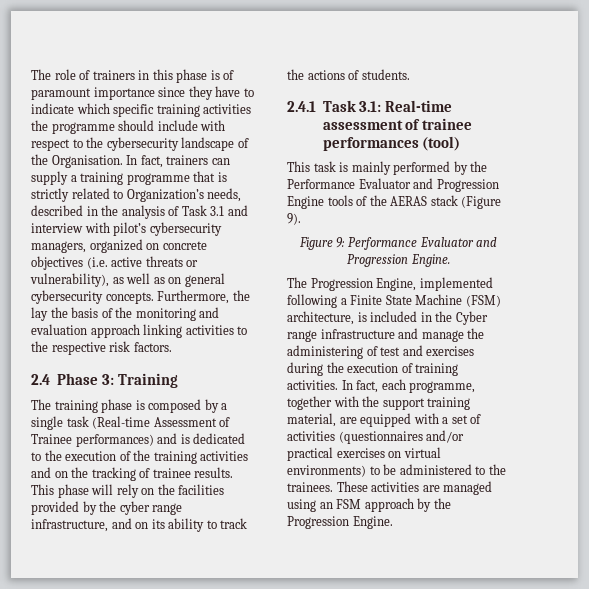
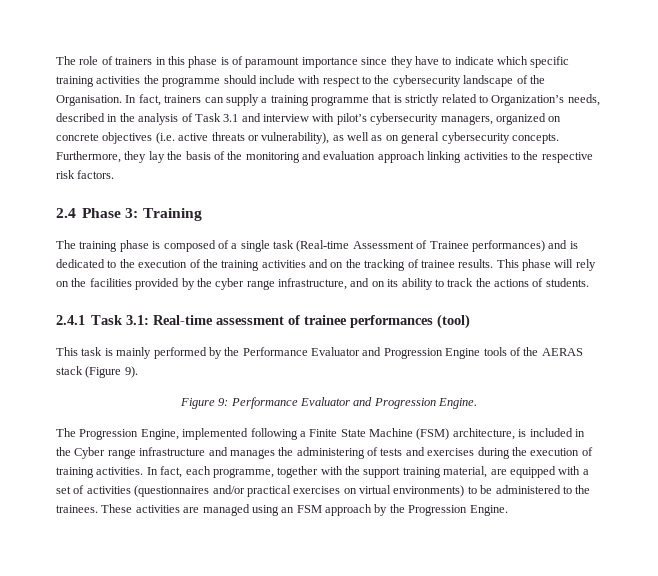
[232,290,250,301] the -> [124,151,147,163] they
[204,399,219,413] by -> [217,240,229,249] of
[421,330,464,342] manage -> [229,449,275,459] manages
[380,347,401,356] test -> [380,448,403,456] tests

